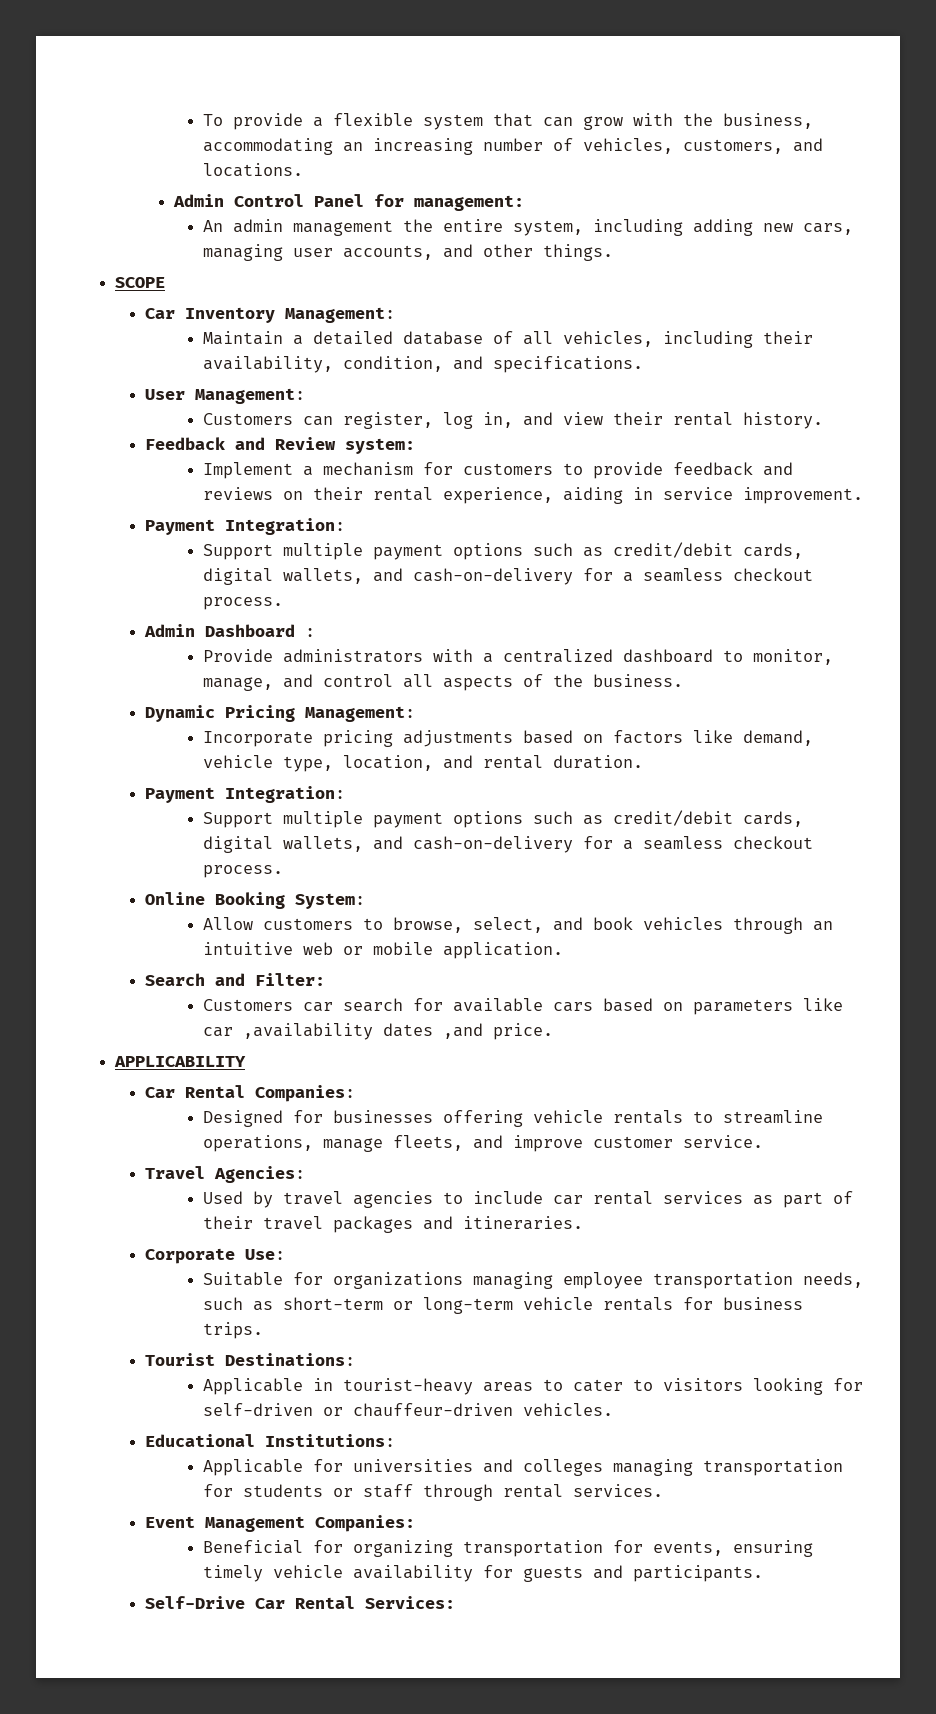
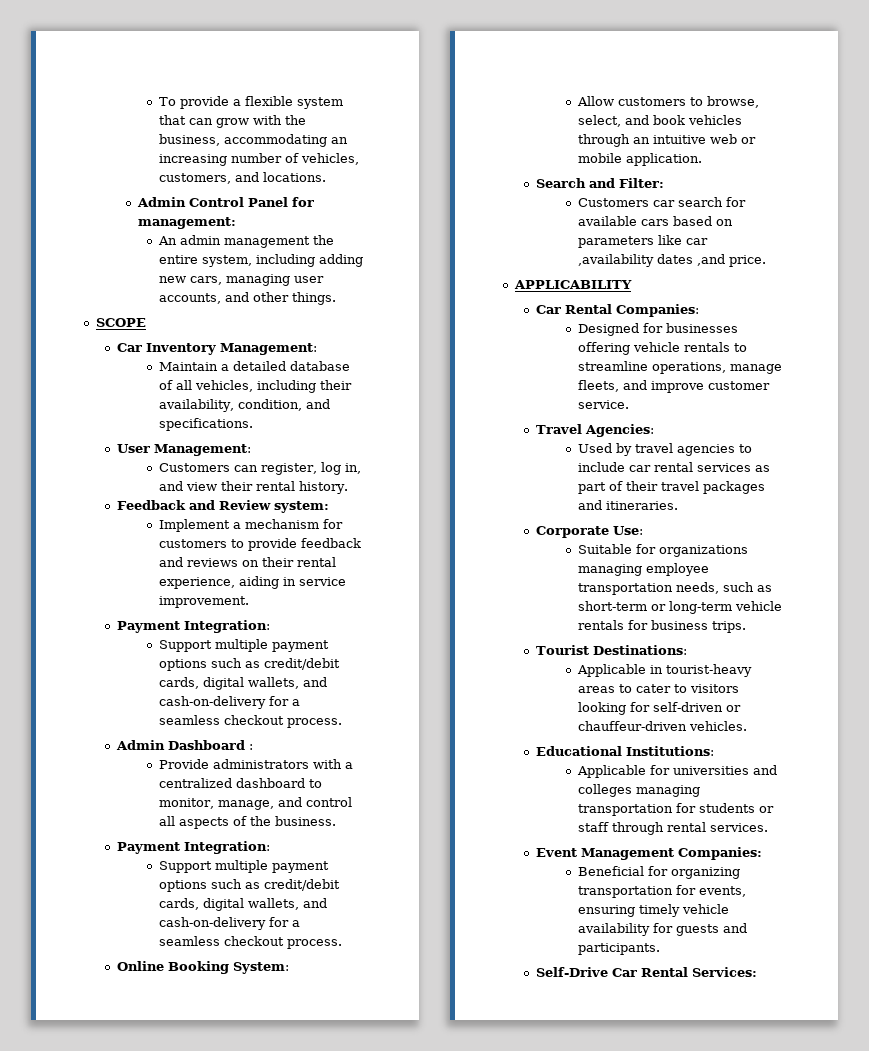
[144,705,415,722] [202,730,813,747] [202,755,643,772] // Dynamic Pricing Management: // Incorporate pricing adjustments based on factors like demand, vehicle type, location, and rental duration. -> (336, 821) none

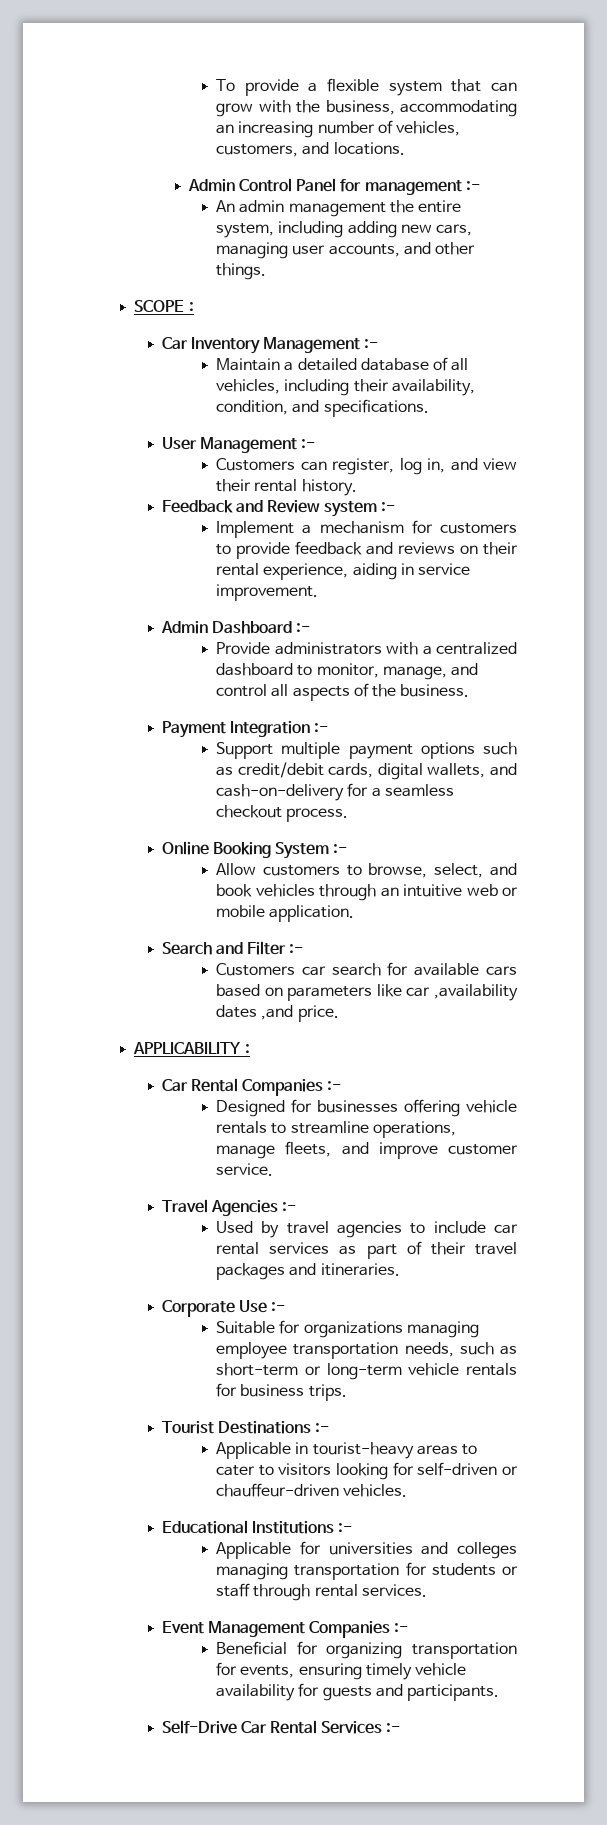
[137,217,236,229] management: -> [364,180,480,195] management :-
(146, 322) none -> [188,302,194,312] :
[219,343,317,355] Management: -> [262,337,379,353] Management :-
[153,444,251,456] Management: -> [199,437,315,453] Management :-
[273,501,329,513] system: -> [324,501,396,517] system :-
[116,620,270,633] [158,639,329,652] [158,658,340,671] [158,677,327,690] [158,696,300,709] [158,715,342,728] // Payment Integration: // Support multiple payment options such as credit/debit cards, digital wallets, and cash-on-delivery for a seamless checkout process. -> (319, 592) none
[248,744,253,750] : -> [295,623,310,633] :-
[183,841,270,854] Integration: -> [229,721,328,737] Integration :-
[232,962,289,974] System: -> [274,842,348,859] System :-
[618,178,664,188] Filter: -> [246,941,304,955] Filter :-
[535,304,699,317] // Car Rental Companies: -> [244,1044,250,1054] [161,1078,342,1096] : // Car Rental Companies :-
[584,424,654,437] Agencies: -> [210,1200,296,1216] Agencies :-
[612,526,643,535] Use: -> [238,1300,285,1313] Use :-
[592,645,687,655] Destinations: -> [217,1421,329,1434] Destinations :-
[625,746,714,756] Institutions: -> [251,1521,352,1534] Institutions :-
[677,847,762,860] Companies: -> [308,1621,409,1638] Companies :-
[691,967,757,977] Services: -> [321,1721,401,1734] Services :-

